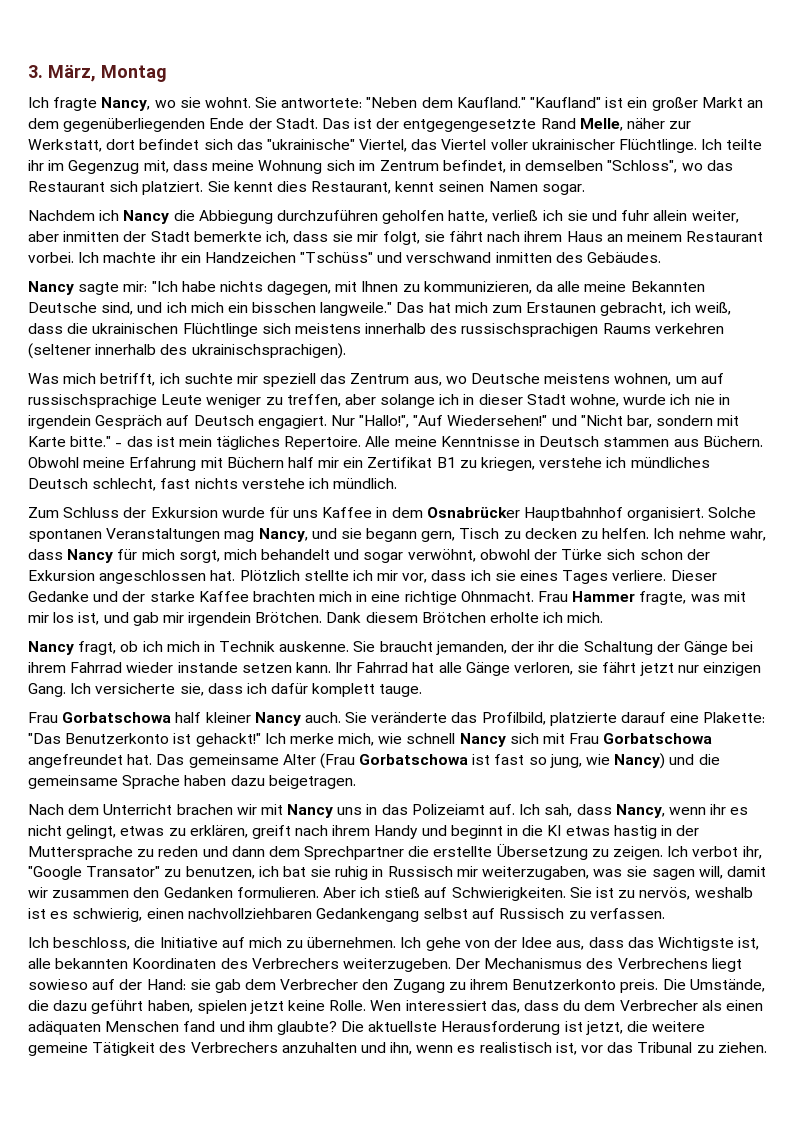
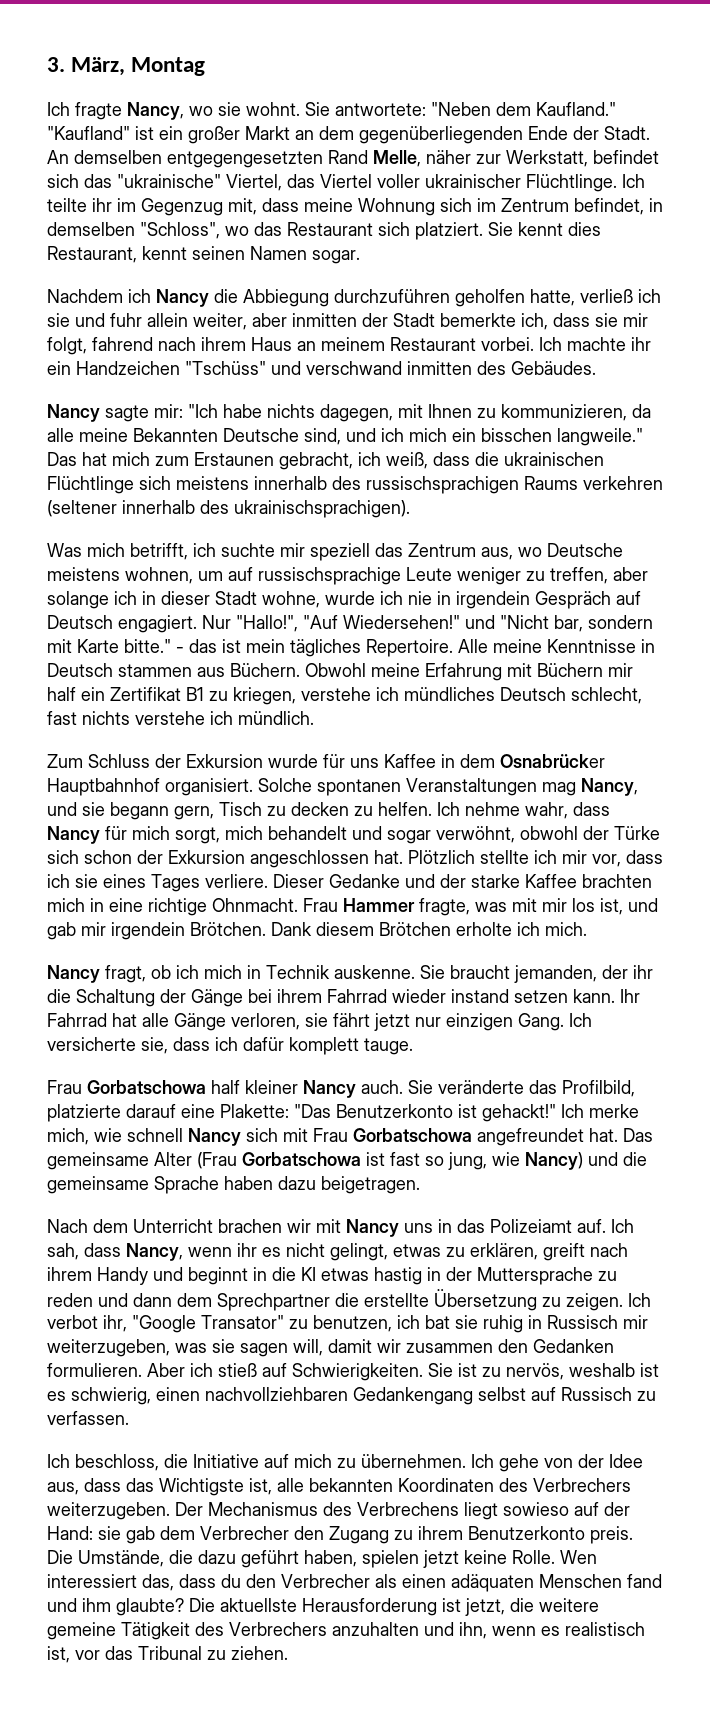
[321,118,537,132] Das ist der entgegengesetzte -> [47,150,323,168] An demselben entgegengesetzten
[106,139,136,150] dort -> (588, 158) none
[423,231,484,242] sie fährt -> [92,337,153,351] fahrend
[287,457,340,468] half mir -> [608,663,633,677] [47,687,76,701] mir half
[177,662,238,673] instande -> [451,989,509,1003] instand
[482,866,590,880] weiterzugaben, -> [47,1339,170,1357] weiterzugeben,
[584,1000,616,1011] dem -> [246,1574,276,1588] den

